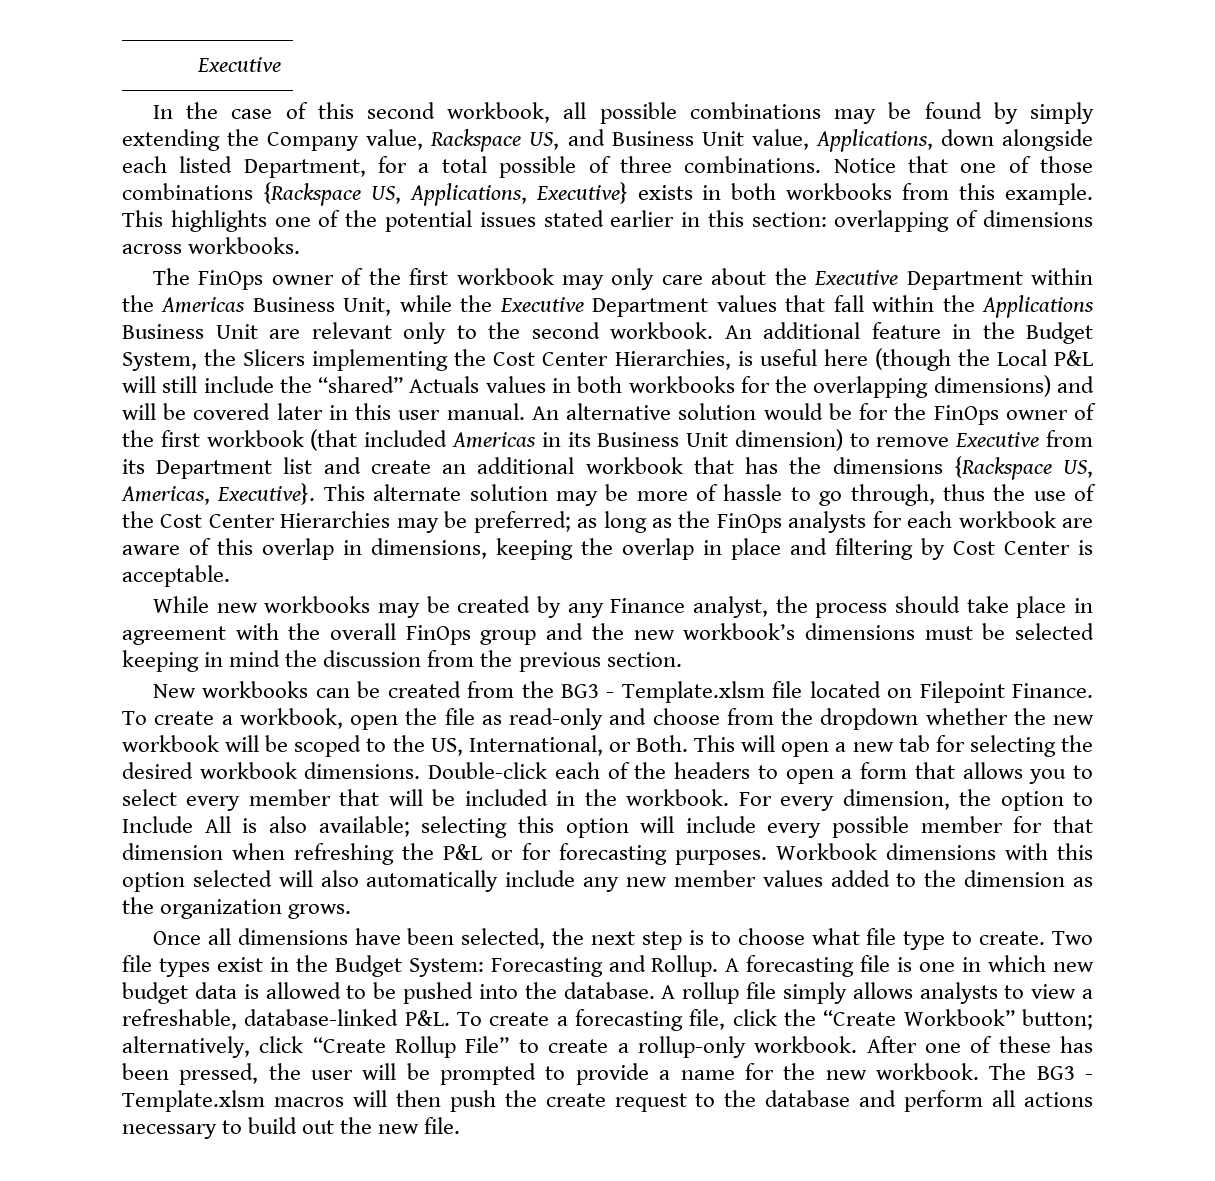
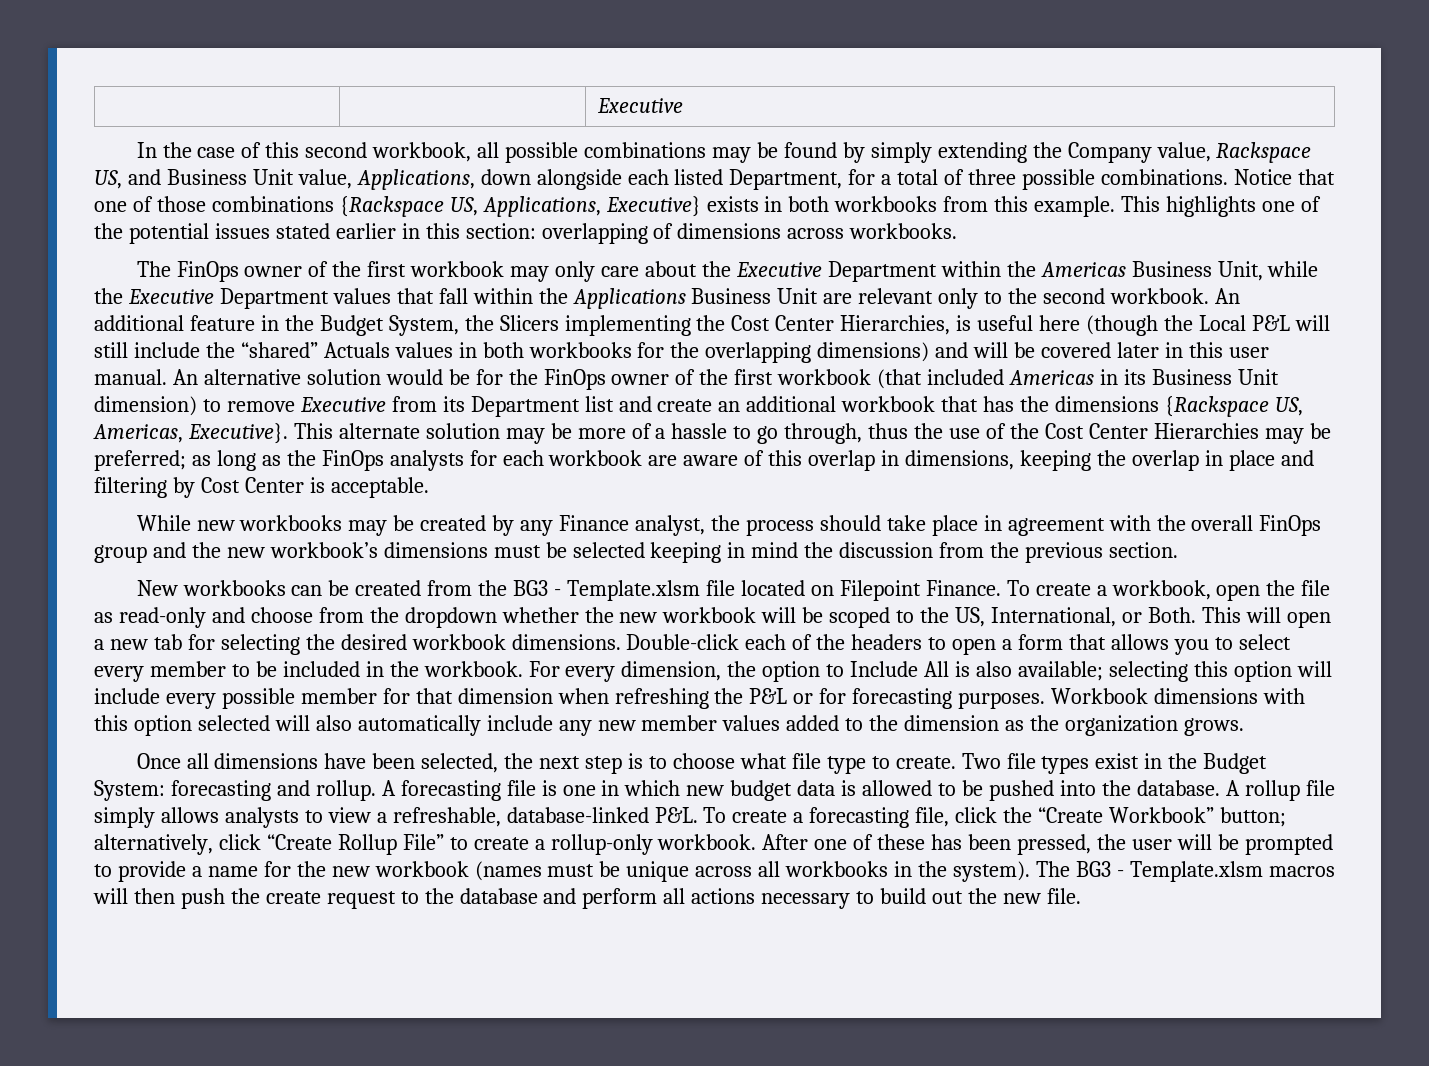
[499,156,577,178] possible -> (939, 177) none
(672, 164) none -> [1022,169,1096,190] possible
(718, 492) none -> [655,428,666,439] a
[339,789,423,806] that will -> [231,664,250,677] to
[490,955,719,977] Forecasting and Rollup. -> [170,780,376,801] forecasting and rollup.
[875,1063,979,1080] workbook. -> [374,861,1030,882] workbook (names must be unique across all workbooks in the system).

